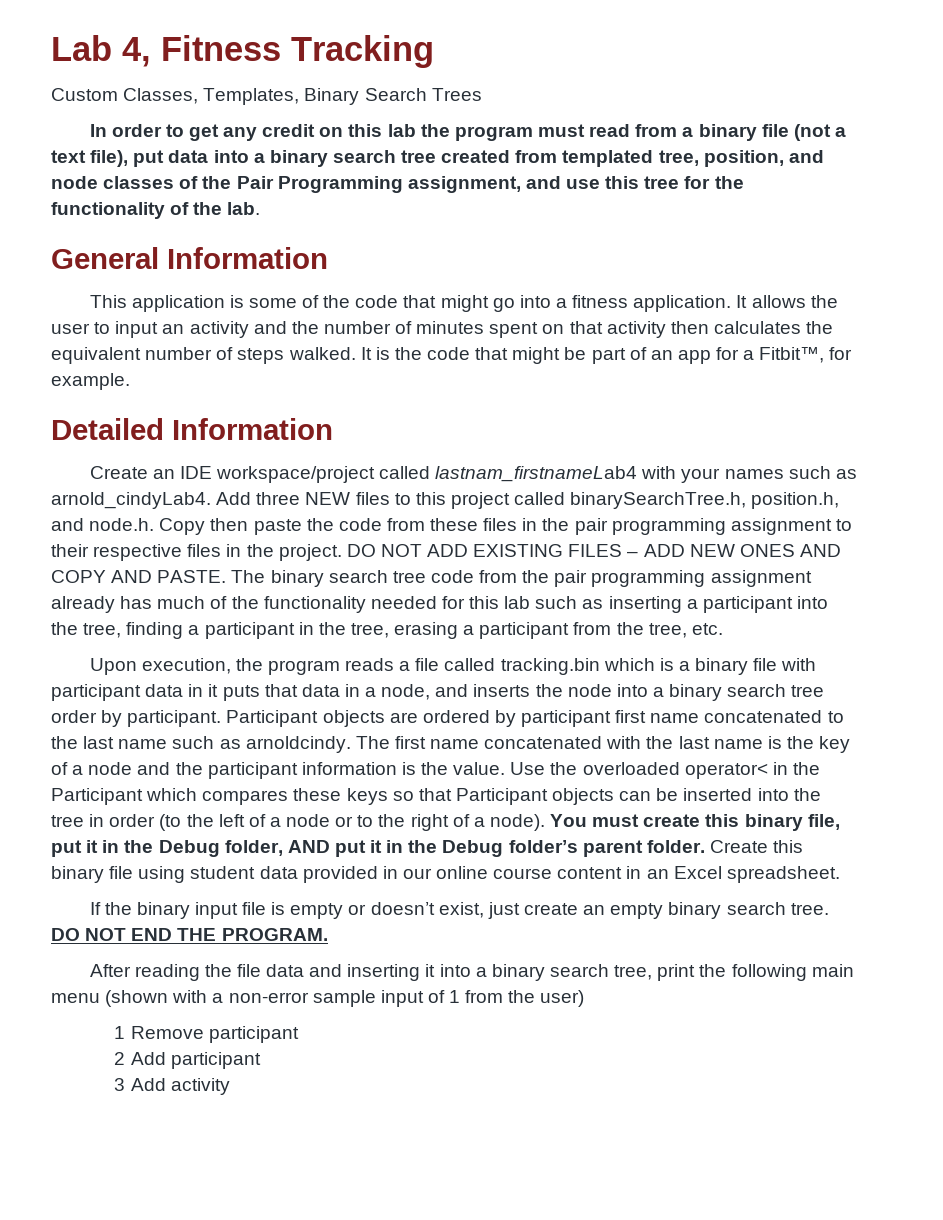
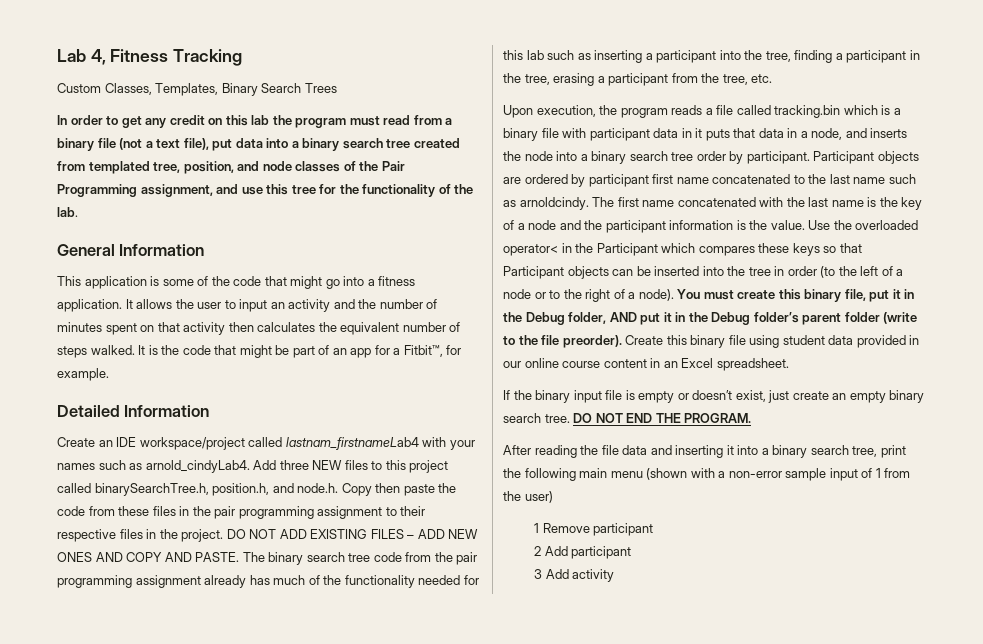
[646,840,705,853] folder. -> [844,312,918,324] [503,335,622,348] folder (write to the file preorder).

